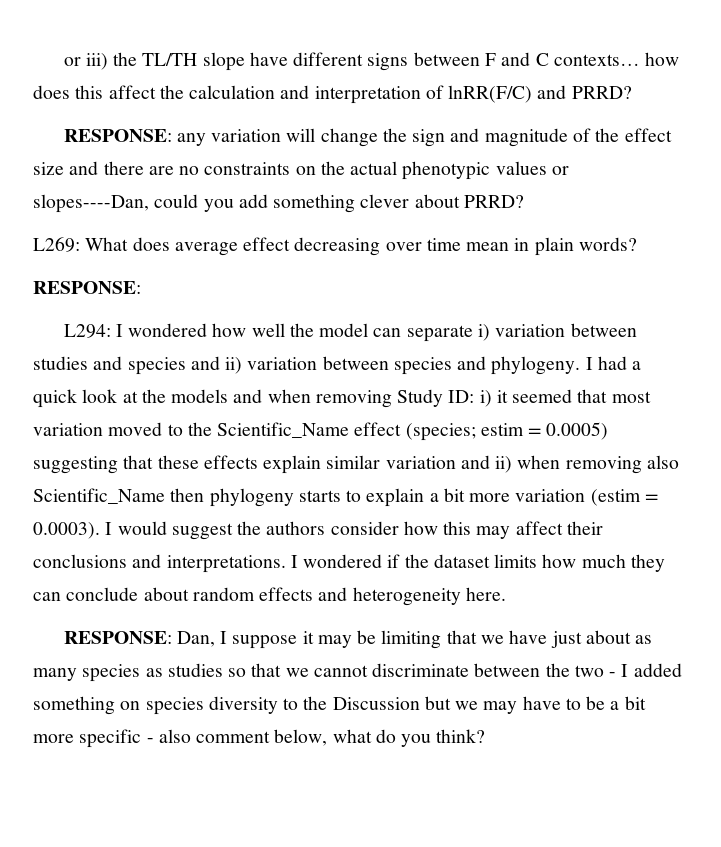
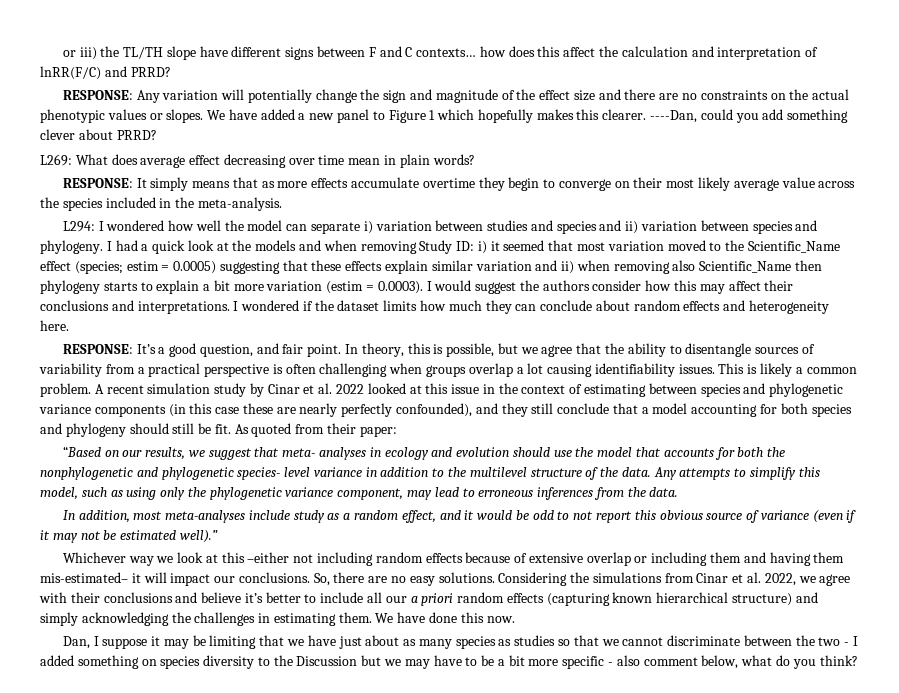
[176,133,206,146] any -> [136,90,160,103] Any
(316, 135) none -> [247,89,312,103] potentially
[33,194,149,213] slopes----Dan, -> [166,109,698,123] slopes. We have added a new panel to Figure 1 which hopefully makes this clearer. ----Dan,
(141, 287) none -> [136,177,856,191] [40,197,282,211] It simply means that as more effects accumulate overtime they begin to converge on their most likely average value across the species included in the meta-analysis.
(172, 637) none -> [136,343,815,357] [39,363,857,377] [40,383,844,397] [39,403,852,417] [40,423,397,437] [62,446,786,460] [40,467,820,480] [40,487,679,500] [62,510,857,523] [40,530,218,543] [62,552,845,566] [40,572,851,586] [39,592,818,606] [40,612,515,626] It’s a good question, and fair point. In theory, this is possible, but we agree that the ability to disentangle sources of variability from a practical perspective is often challenging when groups overlap a lot causing identifiability issues. This is likely a common problem. A recent simulation study by Cinar et al. 2022 looked at this issue in the context of estimating between species and phylogenetic variance components (in this case these are nearly perfectly confounded), and they still conclude that a model accounting for both species and phylogeny should still be fit. As quoted from their paper: // “Based on our results, we suggest that meta- analyses in ecology and evolution should use the model that accounts for both the nonphylogenetic and phylogenetic species- level variance in addition to the multilevel structure of the data. Any attempts to simplify this model, such as using only the phylogenetic variance component, may lead to erroneous inferences from the data. // In addition, most meta-analyses include study as a random effect, and it would be odd to not report this obvious source of variance (even if it may not be estimated well).” // Whichever way we look at this –either not including random effects because of extensive overlap or including them and having them mis-estimated– it will impact our conclusions. So, there are no easy solutions. Considering the simulations from Cinar et al. 2022, we agree with their conclusions and believe it’s better to include all our a priori random effects (capturing known hierarchical structure) and simply acknowledging the challenges in estimating them. We have done this now. //

